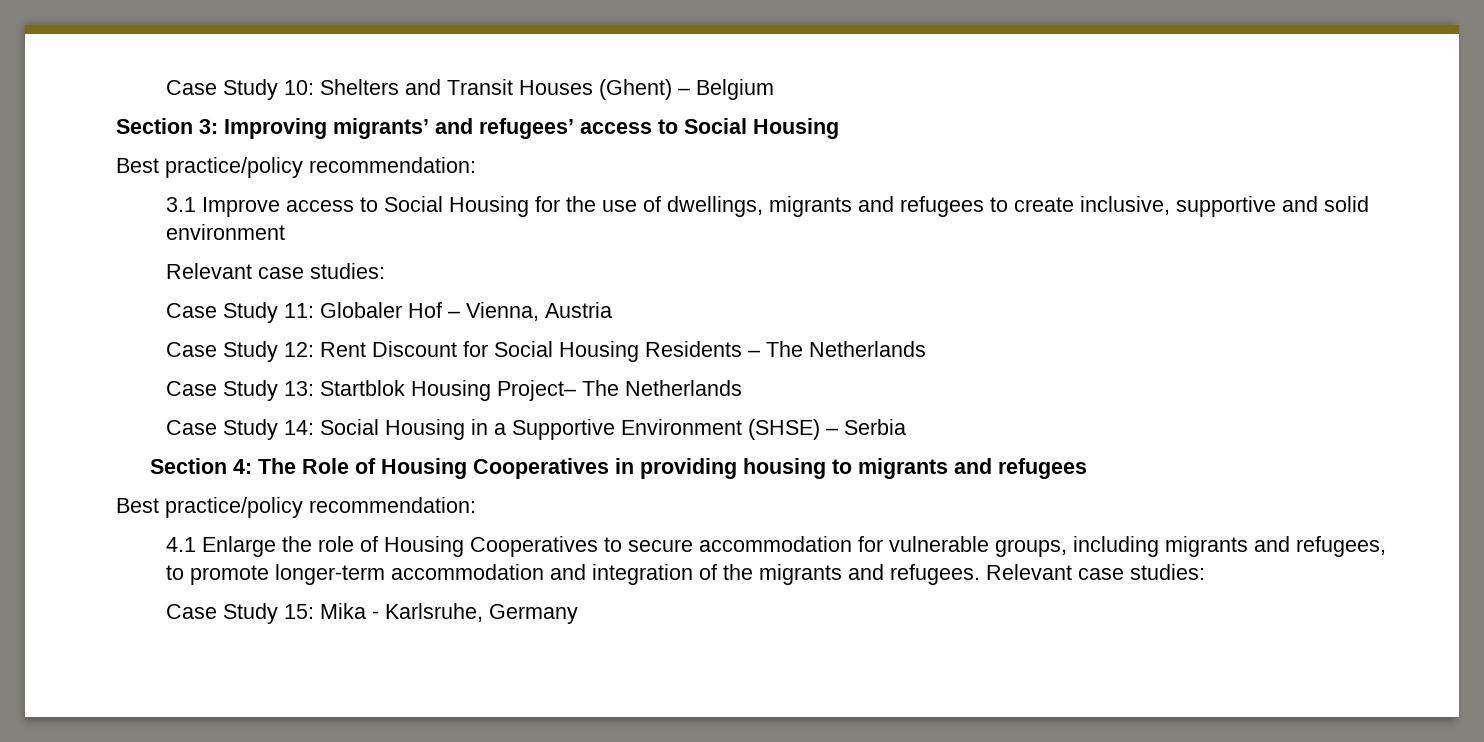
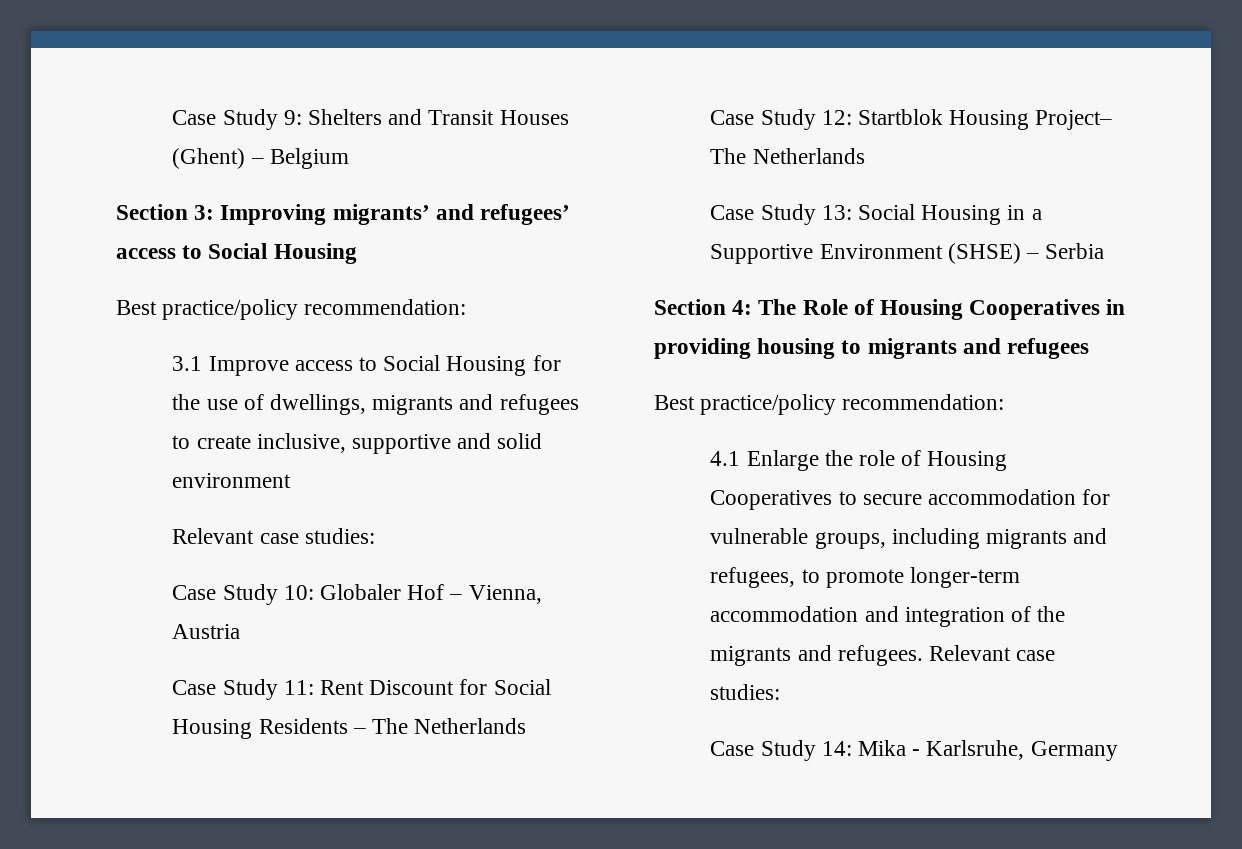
[165,79,314,100] Case Study 10: -> [172,109,302,130] Case Study 9:
[283,303,314,318] 11: -> [283,585,314,600] 10:
[283,342,314,357] 12: -> [283,680,314,695] 11:
[283,381,314,396] 13: -> [821,110,852,125] 12:
[283,420,314,435] 14: -> [821,205,852,220] 13:
[283,604,314,619] 15: -> [821,741,852,756] 14:

